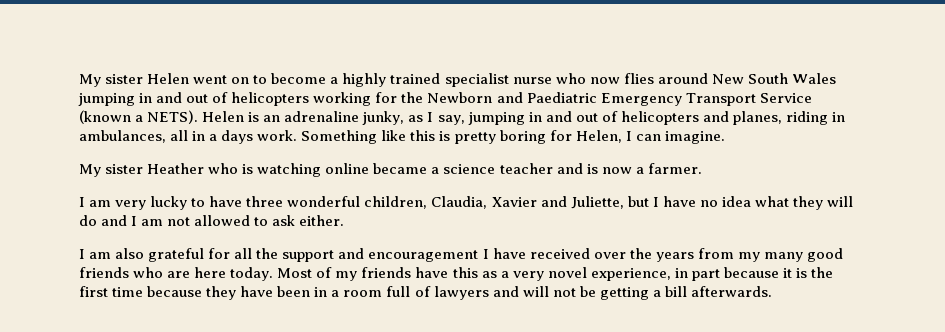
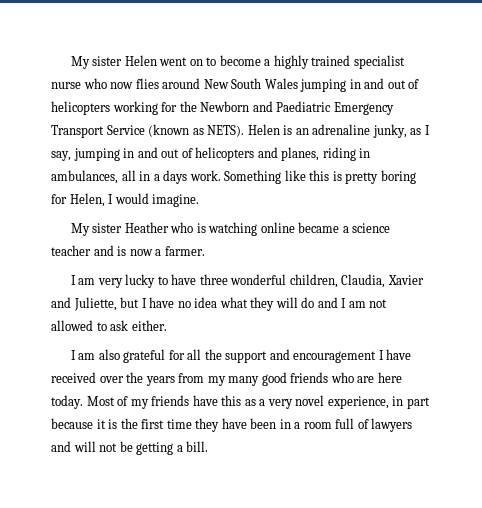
[135,115,144,122] a -> [192,128,204,135] as
[635,134,661,141] can -> [114,193,149,204] would
[147,286,203,297] because -> (192, 424) none
[664,286,772,297] bill afterwards. -> [186,441,209,452] bill.

